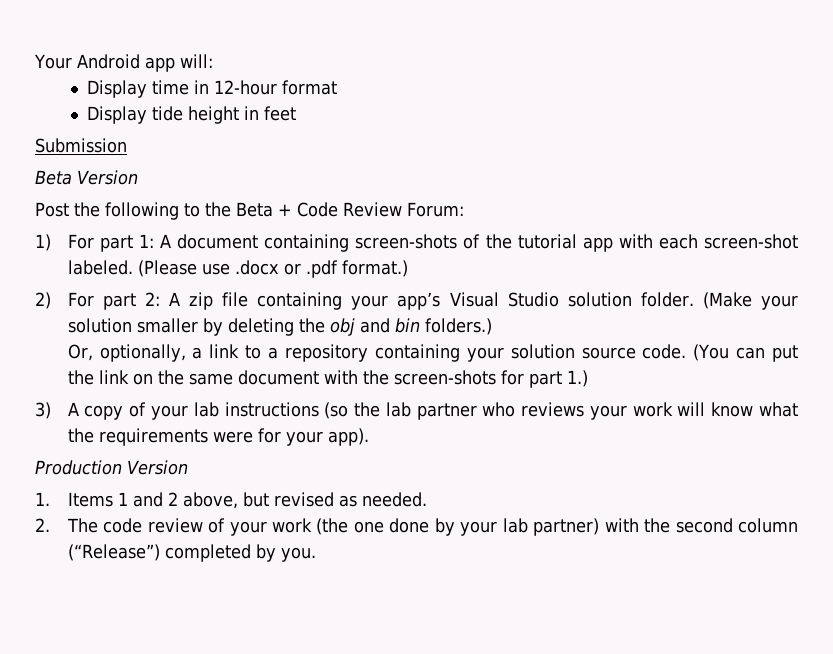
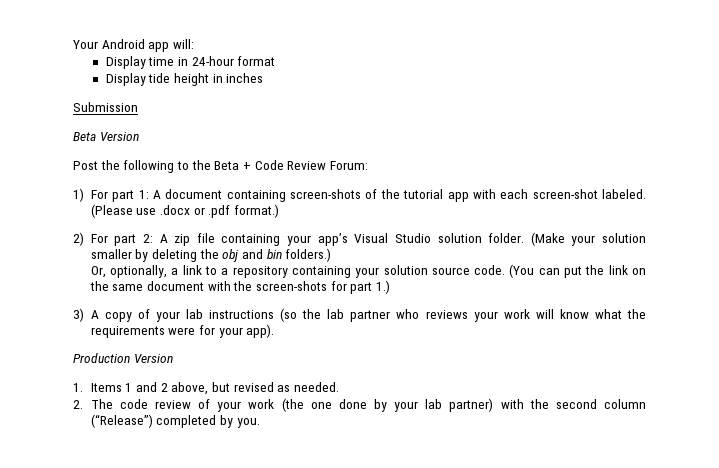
[214,80,278,95] 12-hour -> [191,56,234,66] 24-hour
[264,106,297,121] feet -> [226,73,264,83] inches

